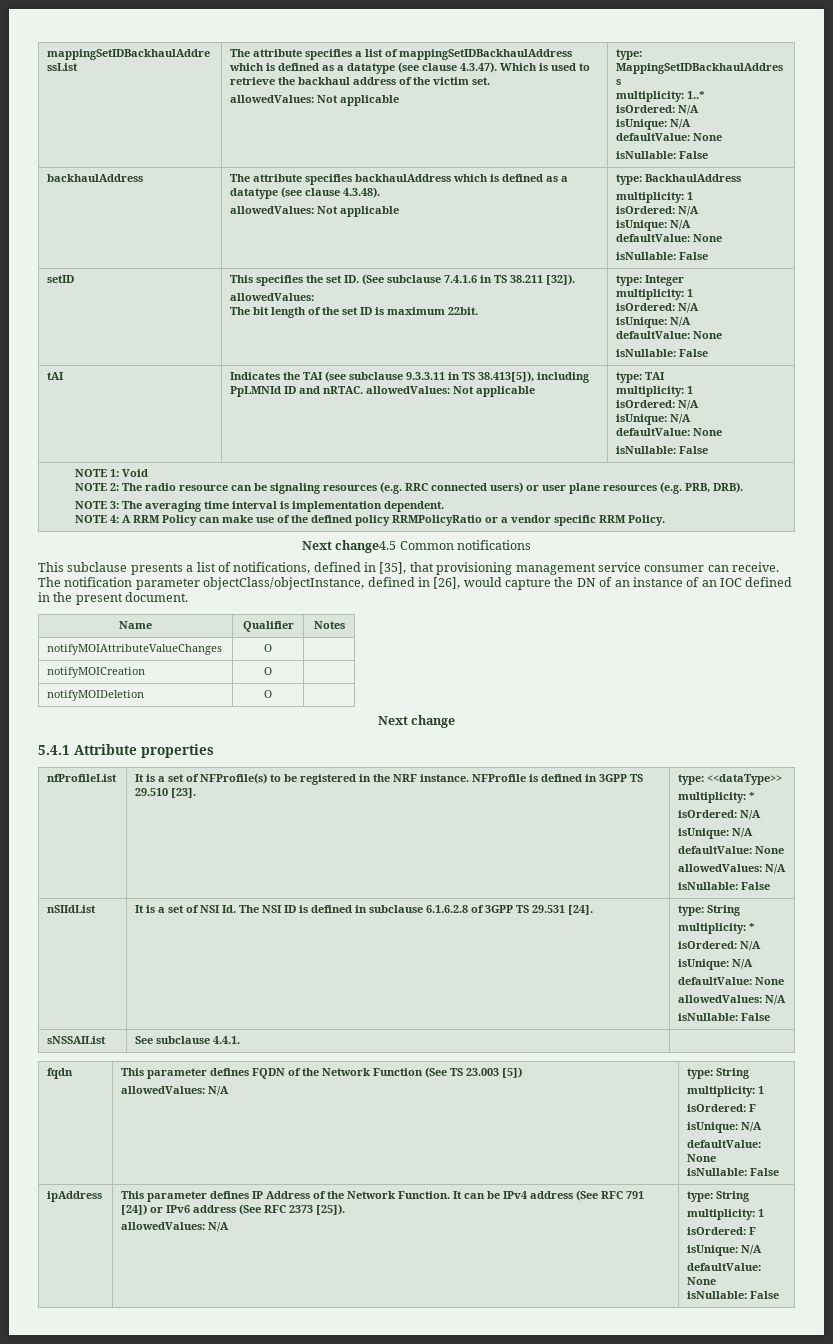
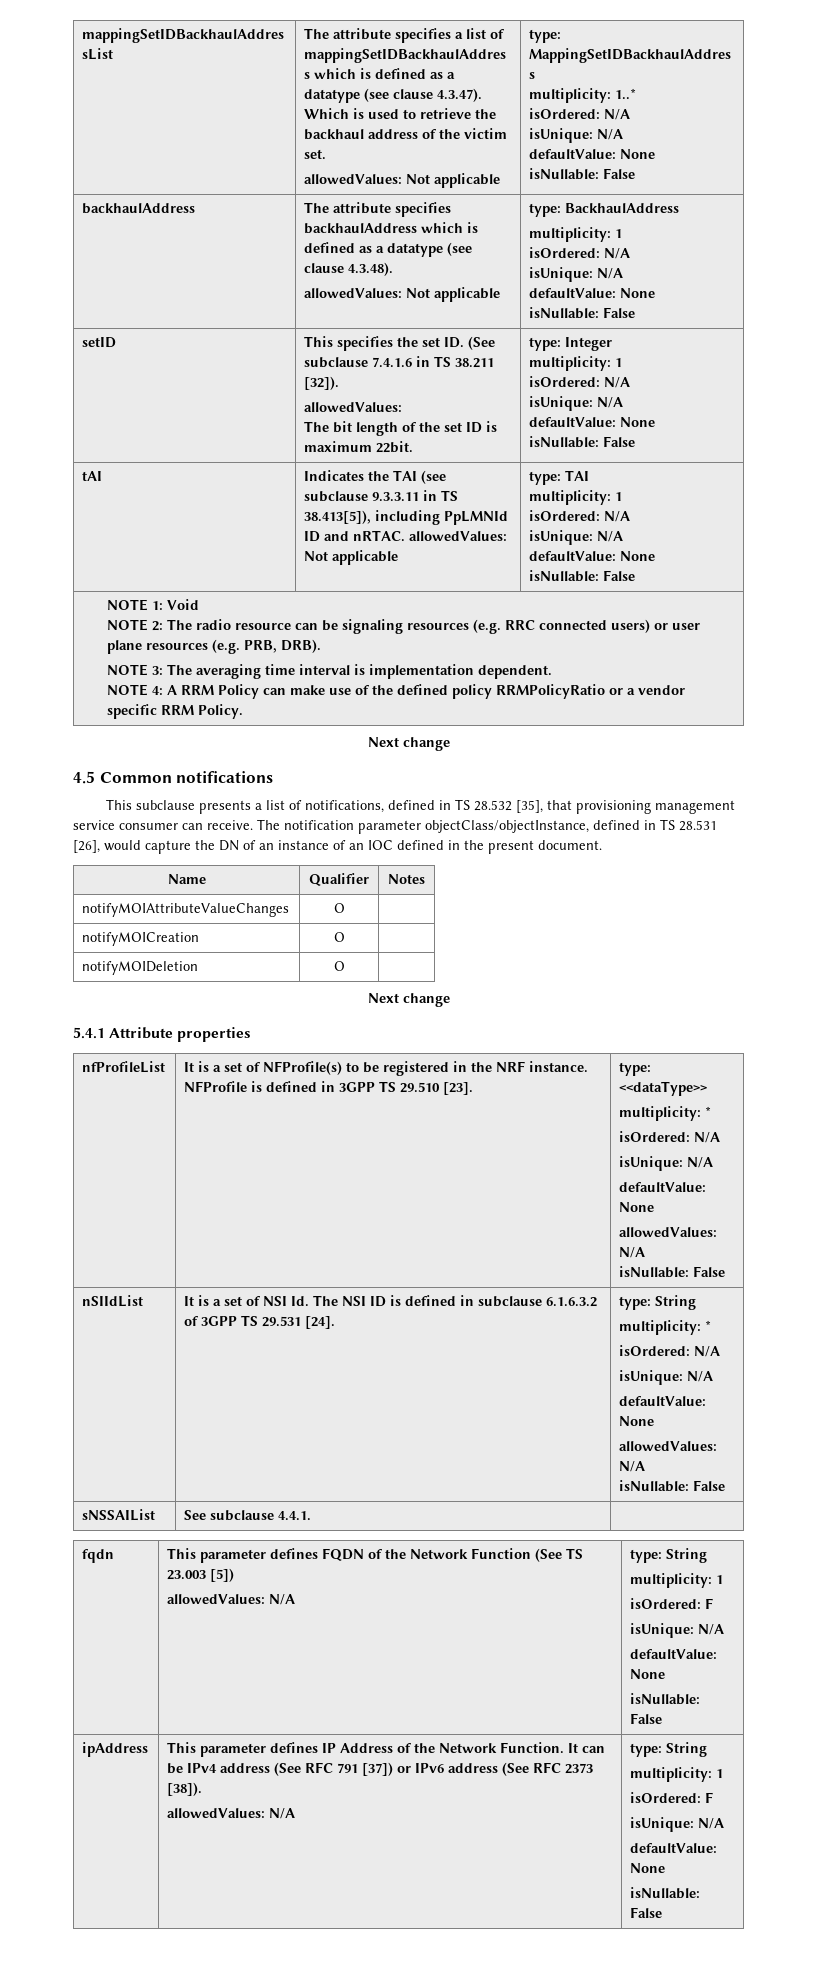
[335,540,397,553] change4.5 -> [402,737,450,751] [73,771,95,784] change // 4.5
(376, 567) none -> [454,799,512,811] TS 28.532
(430, 582) none -> [660,819,717,831] TS 28.531
[426,905,469,913] 6.1.6.2.8 -> [546,1297,598,1307] 6.1.6.3.2
[121,1204,148,1215] [24]) -> [362,1762,394,1776] [37])
[316,1204,346,1215] [25]). -> [167,1782,203,1796] [38]).

